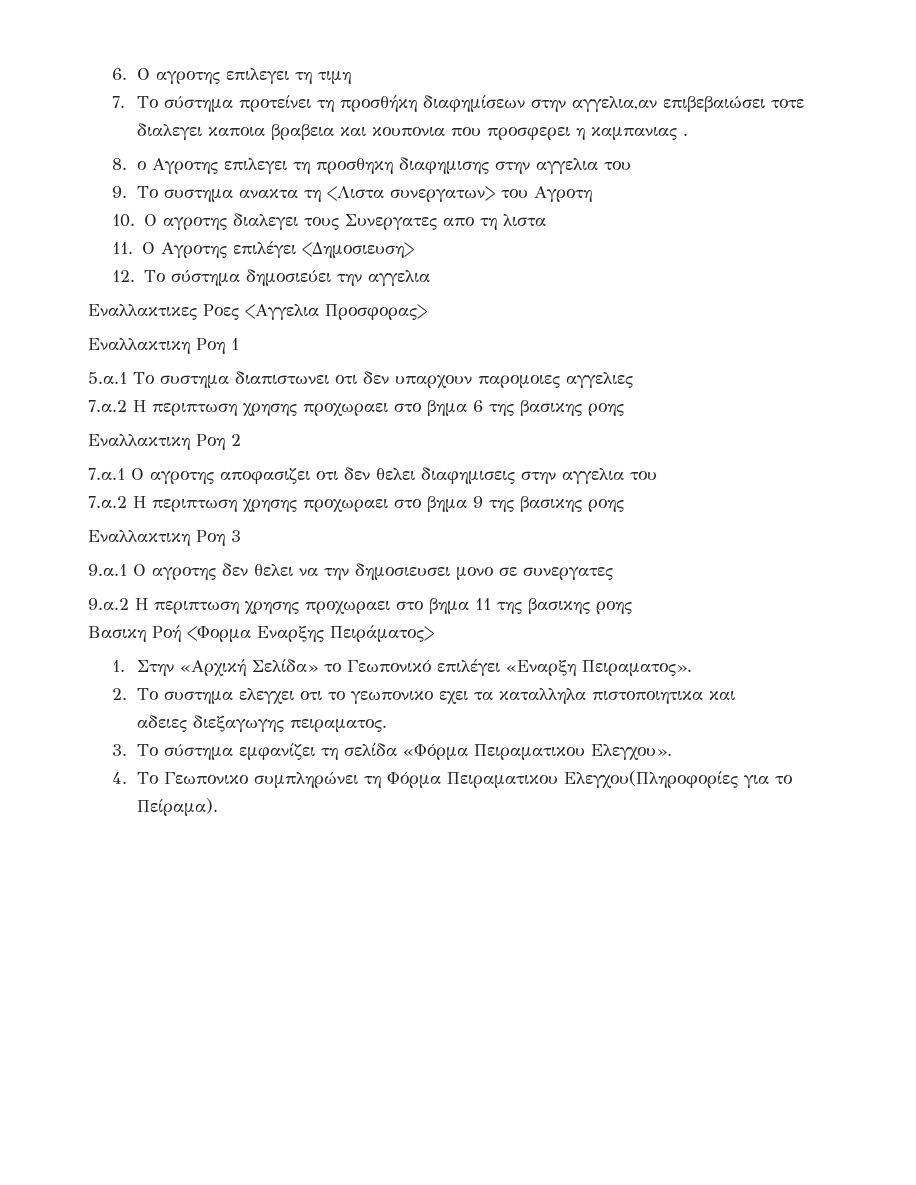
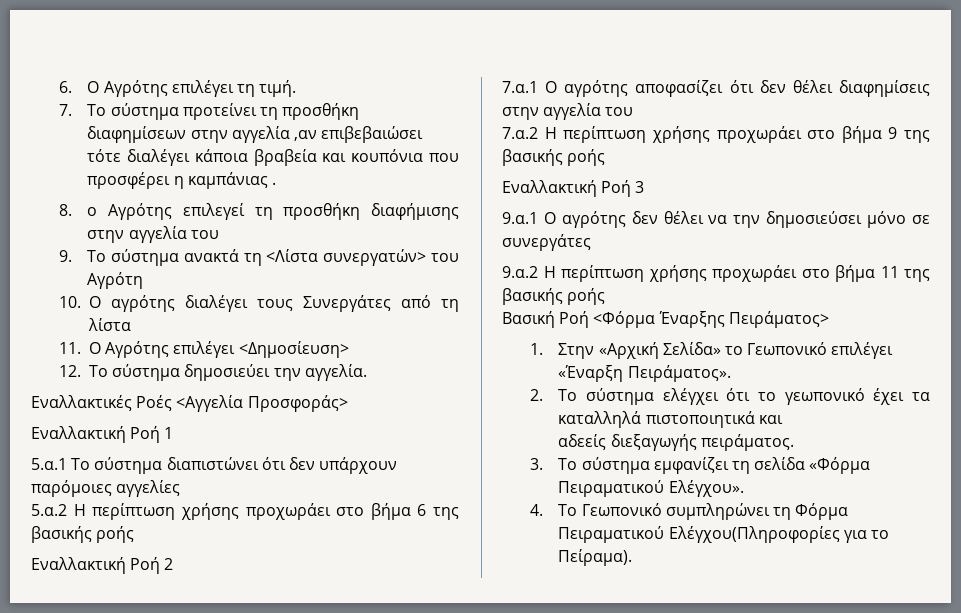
[155,68,351,84] αγροτης επιλεγει τη τιμη -> [103,80,297,97] Αγρότης επιλέγει τη τιμή.
[571,96,804,112] [136,123,688,140] [112,157,631,174] [112,186,592,202] [112,213,547,230] αγγελια,αν επιβεβαιώσει τοτε διαλεγει καποια βραβεια και κουπονια που προσφερει η καμπανιας . // 8. ο Αγροτης επιλεγει τη προσθηκη διαφημισης στην αγγελια του // 9. Το συστημα ανακτα τη <Λιστα συνεργατων> του Αγροτη // 10. Ο αγροτης διαλεγει τους Συνεργατες απο τη λιστα -> [231,126,424,143] [87,149,460,166] [87,172,276,189] [59,203,459,220] [87,226,219,243] [59,249,459,266] [87,272,144,289] [59,295,459,312] [87,318,131,331] αγγελία ,αν επιβεβαιώσει τότε διαλέγει κάποια βραβεία και κουπόνια που προσφέρει η καμπάνιας . // 8. ο Αγρότης επιλεγεί τη προσθήκη διαφήμισης στην αγγελία του // 9. Το σύστημα ανακτά τη <Λίστα συνεργατών> του Αγρότη // 10. Ο αγρότης διαλέγει τους Συνεργάτες από τη λίστα
[161,241,415,258] Αγροτης επιλέγει <Δημοσιευση> -> [105,341,349,358] Αγρότης επιλέγει <Δημοσίευση>
[368,270,431,286] [88,304,427,320] [88,338,239,354] [88,371,633,388] [88,400,624,416] [88,434,241,450] [88,467,657,484] [88,496,624,512] [88,530,241,546] [88,563,613,580] [88,598,632,614] [88,625,324,642] αγγελια // Εναλλακτικες Ροες <Αγγελια Προσφορας> // Εναλλακτικη Ροη 1 // 5.α.1 Το συστημα διαπιστωνει οτι δεν υπαρχουν παρομοιες αγγελιες // 7.α.2 Η περιπτωση χρησης προχωραει στο βημα 6 της βασικης ροης // Εναλλακτικη Ροη 2 // 7.α.1 Ο αγροτης αποφασιζει οτι δεν θελει διαφημισεις στην αγγελια του // 7.α.2 Η περιπτωση χρησης προχωραει στο βημα 9 της βασικης ροης // Εναλλακτικη Ροη 3 // 9.α.1 Ο αγροτης δεν θελει να την δημοσιευσει μονο σε συνεργατες // 9.α.2 Η περιπτωση χρησης προχωραει στο βημα 11 της βασικης ροης // Βασικη Ροή <Φορμα Εναρξης -> [304,364,367,381] [31,395,348,412] [31,426,174,443] [31,457,398,474] [31,480,181,497] [31,503,459,520] [31,526,135,543] [31,557,174,574] [502,80,930,97] [502,103,634,120] [502,126,930,143] [502,149,606,166] [502,180,645,197] [502,211,930,228] [502,234,591,251] [502,265,930,282] [502,288,606,305] [502,311,725,328] αγγελία. // Εναλλακτικές Ροές <Αγγελία Προσφοράς> // Εναλλακτική Ροή 1 // 5.α.1 Το σύστημα διαπιστώνει ότι δεν υπάρχουν παρόμοιες αγγελίες // 5.α.2 Η περίπτωση χρήσης προχωράει στο βήμα 6 της βασικής ροής // Εναλλακτική Ροή 2 // 7.α.1 Ο αγρότης αποφασίζει ότι δεν θέλει διαφημίσεις στην αγγελία του // 7.α.2 Η περίπτωση χρήσης προχωράει στο βήμα 9 της βασικής ροής // Εναλλακτική Ροή 3 // 9.α.1 Ο αγρότης δεν θέλει να την δημοσιεύσει μόνο σε συνεργάτες // 9.α.2 Η περίπτωση χρήσης προχωράει στο βήμα 11 της βασικής ροής // Βασική Ροή <Φόρμα Έναρξης
[505,660,692,676] «Εναρξη Πειραματος». -> [558,365,731,382] «Έναρξη Πειράματος».
[163,688,735,704] [136,715,387,732] συστημα ελεγχει οτι το γεωπονικο εχει τα καταλληλα πιστοποιητικα και // αδειες διεξαγωγης πειραματος. -> [586,388,930,405] [558,411,783,428] [558,434,794,451] σύστημα ελέγχει ότι το γεωπονικό έχει τα καταλληλά πιστοποιητικά και // αδεείς διεξαγωγής πειράματος.
[473,744,672,760] Πειραματικου Ελεγχου». -> [558,480,744,497] Πειραματικού Ελέγχου».
[163,772,248,784] Γεωπονικο -> [581,503,662,516] Γεωπονικό
[446,770,738,788] Πειραματικου Ελεγχου(Πληροφορίες -> [558,526,840,543] Πειραματικού Ελέγχου(Πληροφορίες

